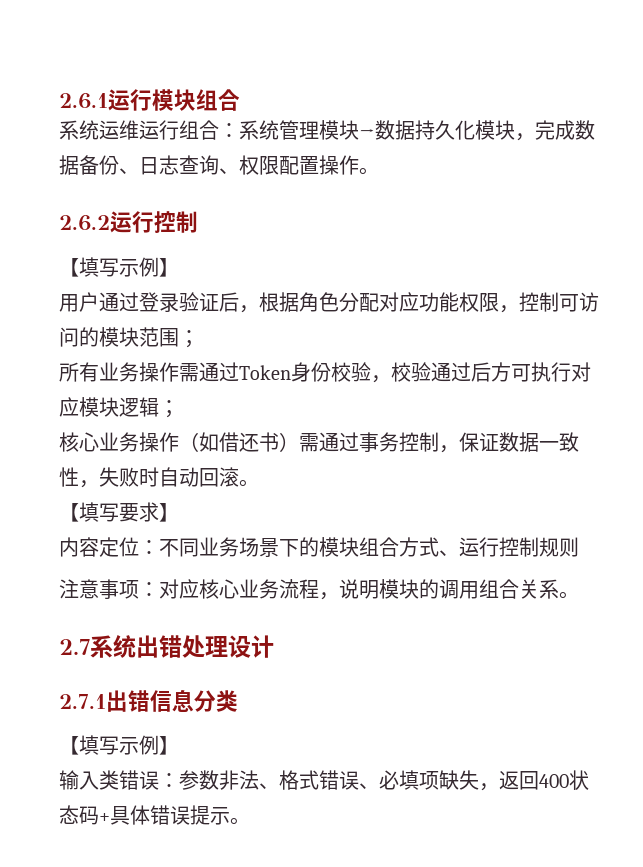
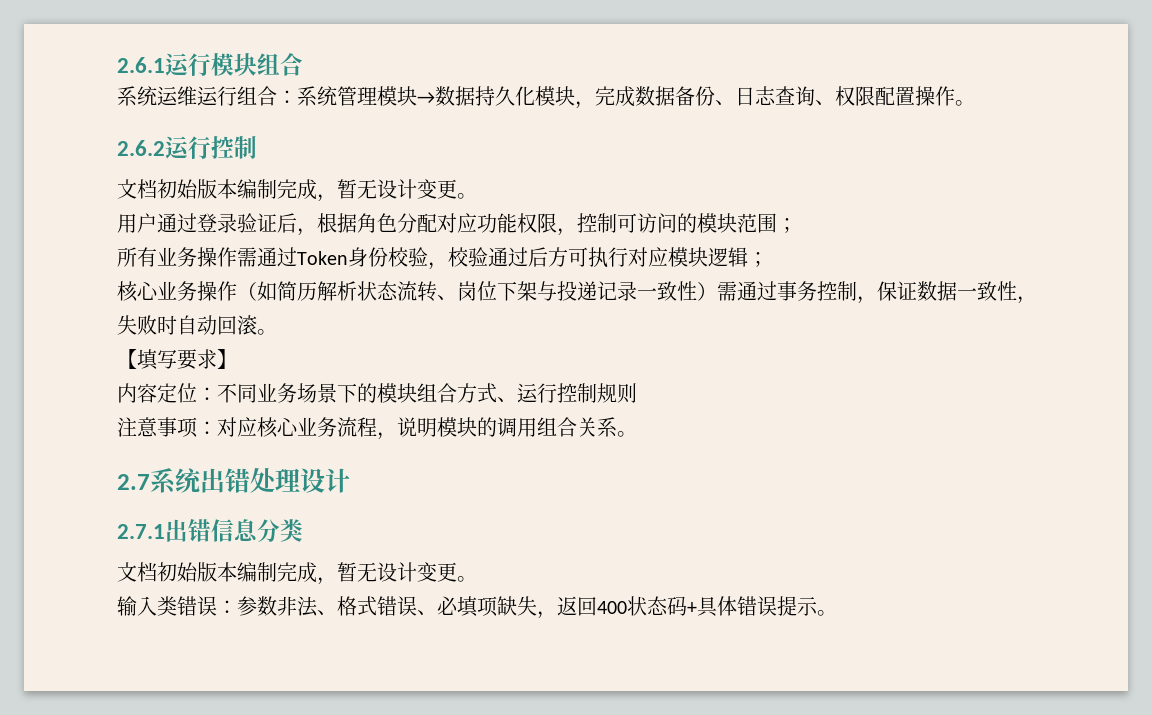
[59,257,179,277] 【填写示例】 -> [117,179,477,202] 文档初始版本编制完成，暂无设计变更。
[219,432,279,452] 借还书 -> [277,281,697,302] 简历解析状态流转、岗位下架与投递记录一致性
[59,735,179,755] 【填写示例】 -> [117,562,477,585] 文档初始版本编制完成，暂无设计变更。

